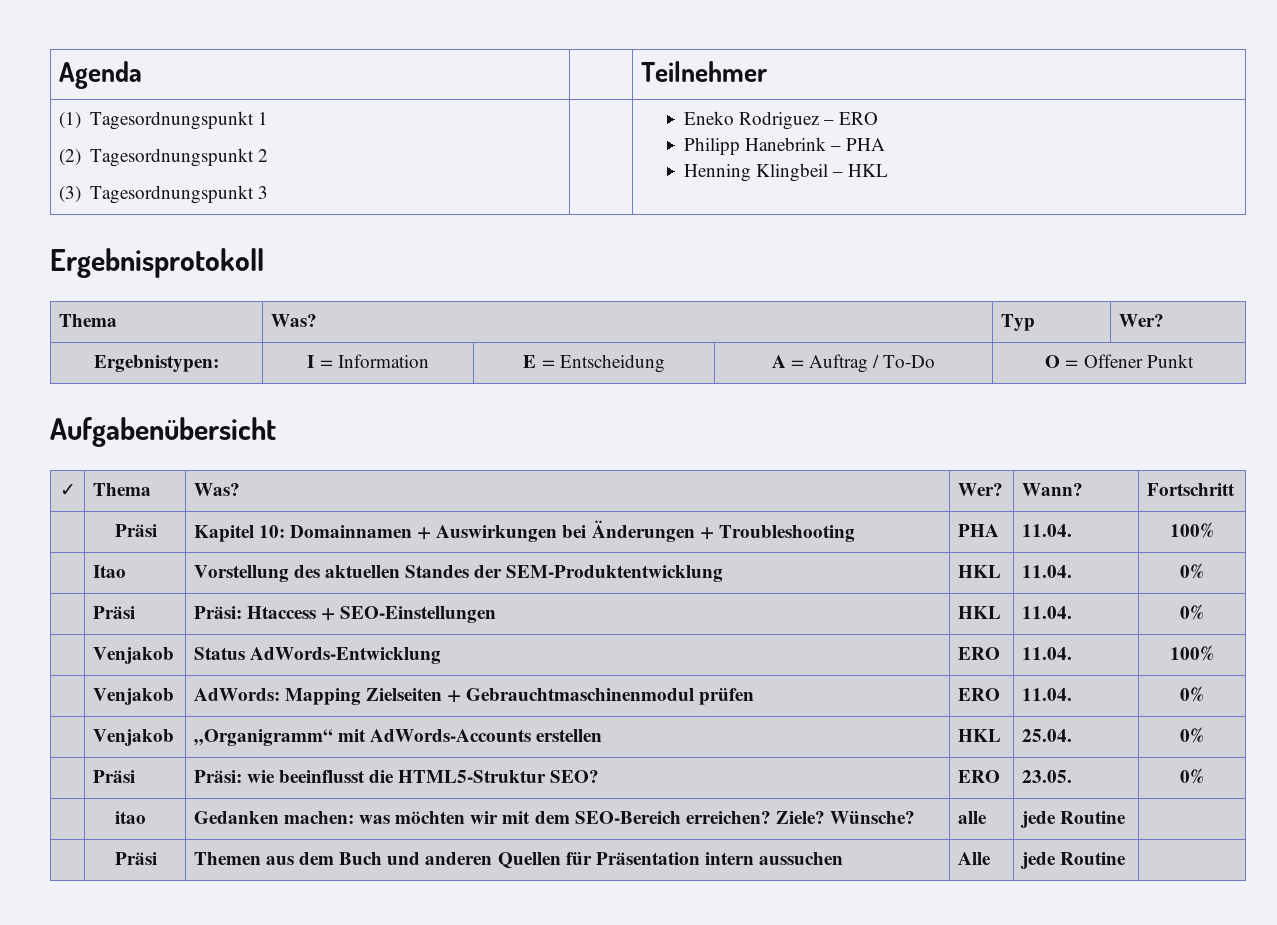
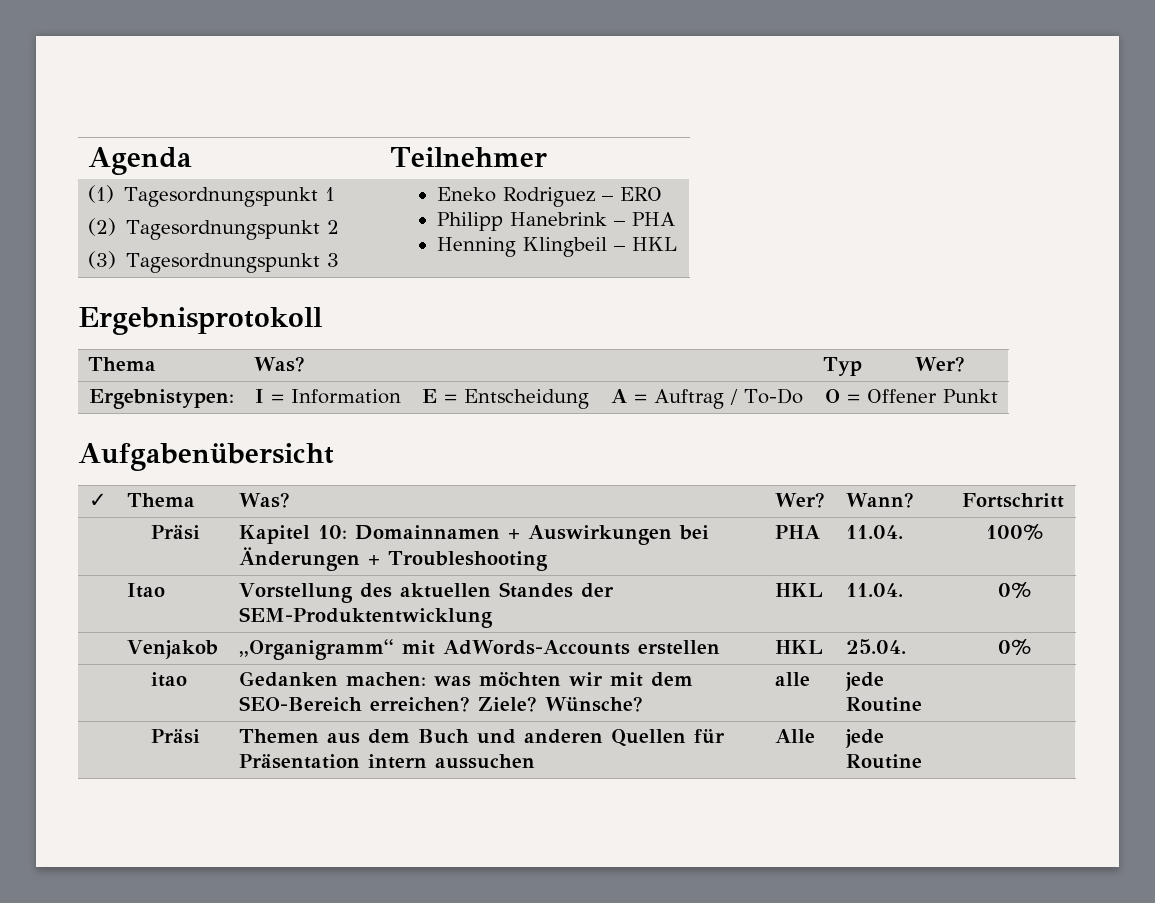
[92,606,135,619] [193,606,497,623] [957,606,1001,619] [1021,606,1072,619] [1180,604,1204,620] [92,647,174,664] [193,647,441,664] [957,647,1000,660] [1021,647,1072,660] [1170,645,1214,661] [92,688,174,705] [193,688,755,705] [957,688,1000,701] [1021,688,1072,701] [1180,686,1204,702] // | Präsi | Präsi: Htaccess + SEO-Einstellungen | HKL | 11.04. | 0% // | Venjakob | Status AdWords-Entwicklung | ERO | 11.04. | 100% // | Venjakob | AdWords: Mapping Zielseiten + Gebrauchtmaschinenmodul prüfen | ERO | 11.04. | 0% -> (1031, 590) none
[92,770,135,783] [193,770,600,783] [957,770,1000,783] [1021,770,1072,783] [1180,768,1204,784] // | Präsi | Präsi: wie beeinflusst die HTML5-Struktur SEO? | ERO | 23.05. | 0% -> (1031, 647) none

